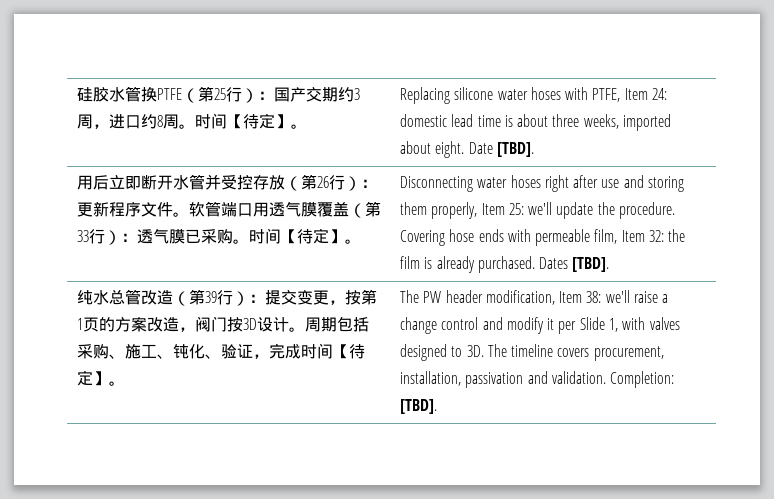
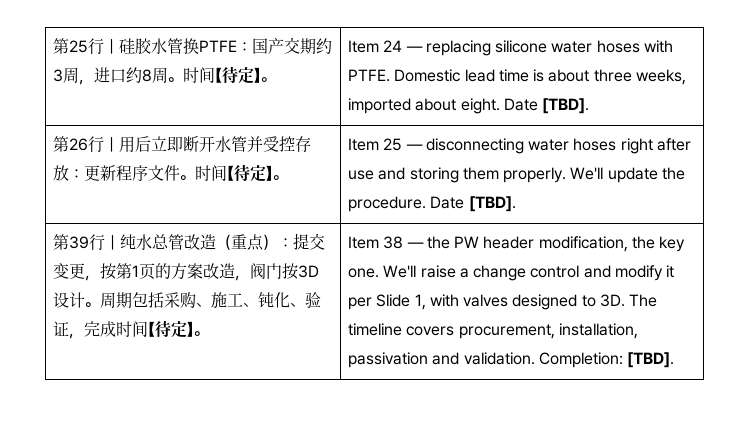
(76, 94) none -> [52,38,119,55] 第25行｜
[181,86,258,103] （第25行） -> (237, 46) none
[399,87,668,104] [399,114,447,127] Replacing silicone water hoses with PTFE, Item 24: domestic -> [347,40,674,56] [347,69,461,82] Item 24 — replacing silicone water hoses with PTFE. Domestic
(534, 149) none -> [52,136,119,153] 第26行｜
[284,174,361,191] （第26行） -> (69, 173) none
[188,201,381,218] [76,228,361,245] [399,176,473,192] 软管端口用透气膜覆盖（第33行）：透气膜已采购。时间【待定】。 | Disconnecting -> [194,164,288,182] [347,138,524,154] 时间【待定】。 | Item 25 — disconnecting
[431,202,676,219] [399,229,686,246] [399,256,610,273] properly, Item 25: we'll update the procedure. Covering hose ends with permeable film, Item 32: the film is already purchased. Dates [TBD]. // -> [503,167,686,183] [347,196,516,212] [52,234,120,251] properly. We'll update the procedure. Date [TBD]. // 第39行｜
[188,289,233,305] 第39行 -> [230,234,264,251] 重点
[399,290,630,305] The PW header modification, Item 38: we'll -> [347,236,686,252] [347,265,417,278] Item 38 — the PW header modification, the key one. We'll

